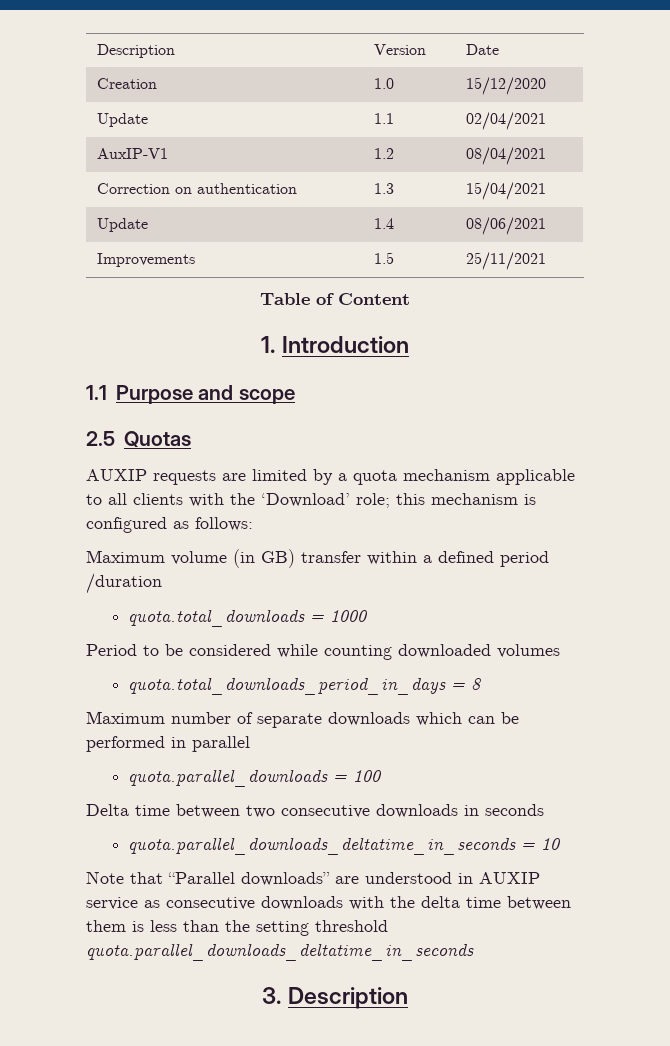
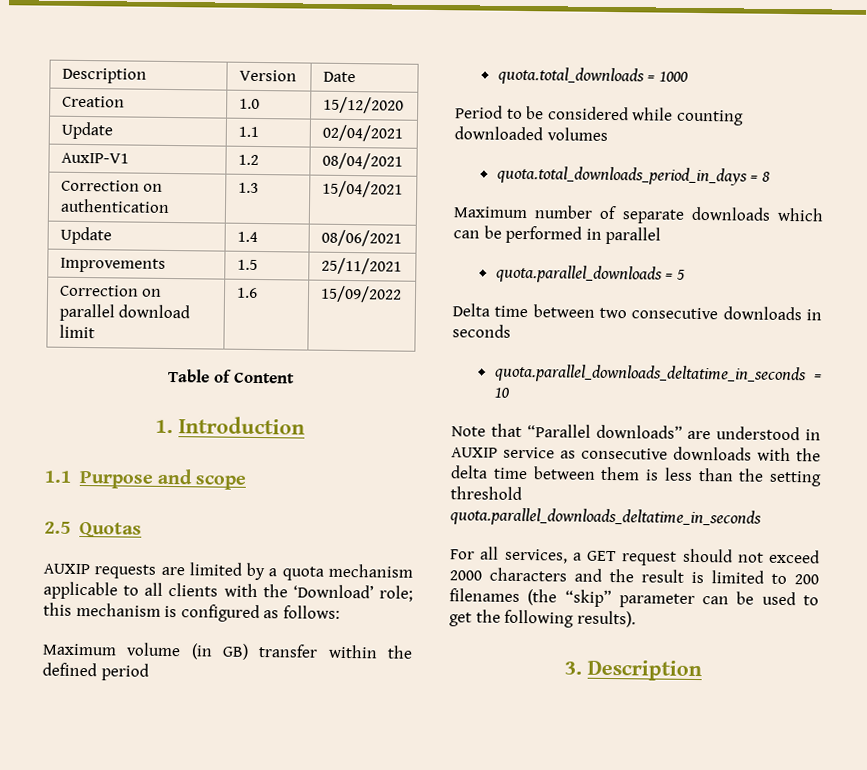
(546, 261) none -> [58,284,163,297] [58,303,191,322] [58,324,95,339] [235,287,258,298] [319,285,402,303] // Correction on parallel download limit | 1.6 | 15/09/2022
[423,555,432,563] a -> [386,645,413,659] the
[86,573,162,594] /duration -> (149, 672) none
[353,770,382,782] 100 -> [675,269,685,280] 5
(474, 952) none -> [450,546,820,566] [449,567,819,585] [449,588,819,608] [449,609,636,628] // For all services, a GET request should not exceed 2000 characters and the result is limited to 200 filenames (the “skip” parameter can be used to get the following results).

